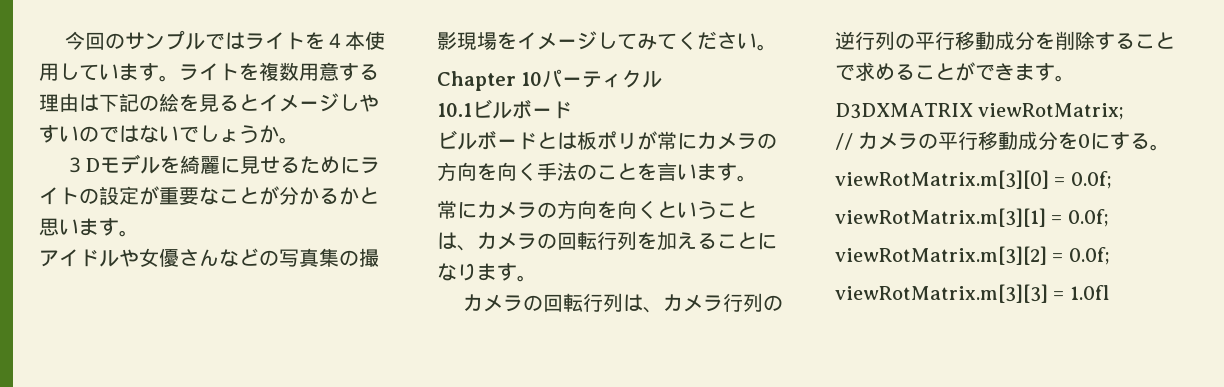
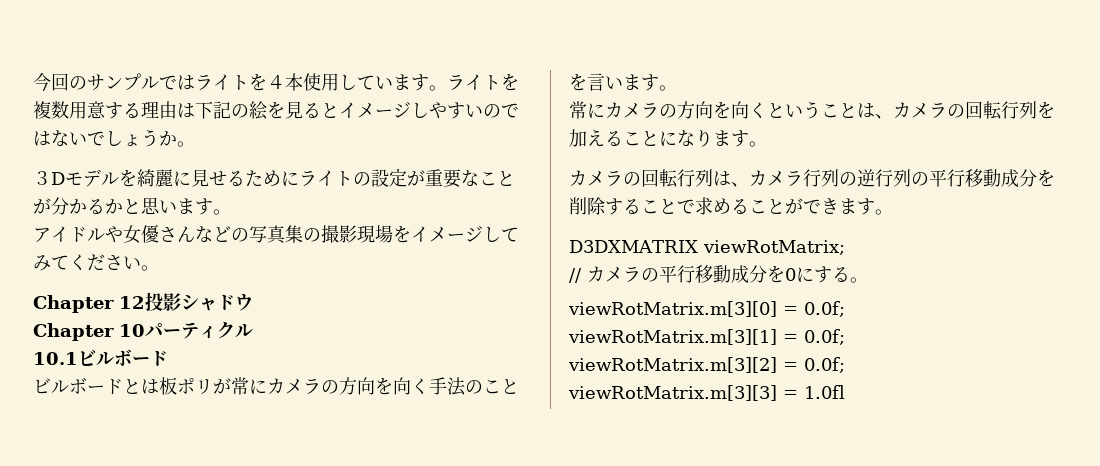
(777, 47) none -> [33,292,253,313] // Chapter 12投影シャドウ

